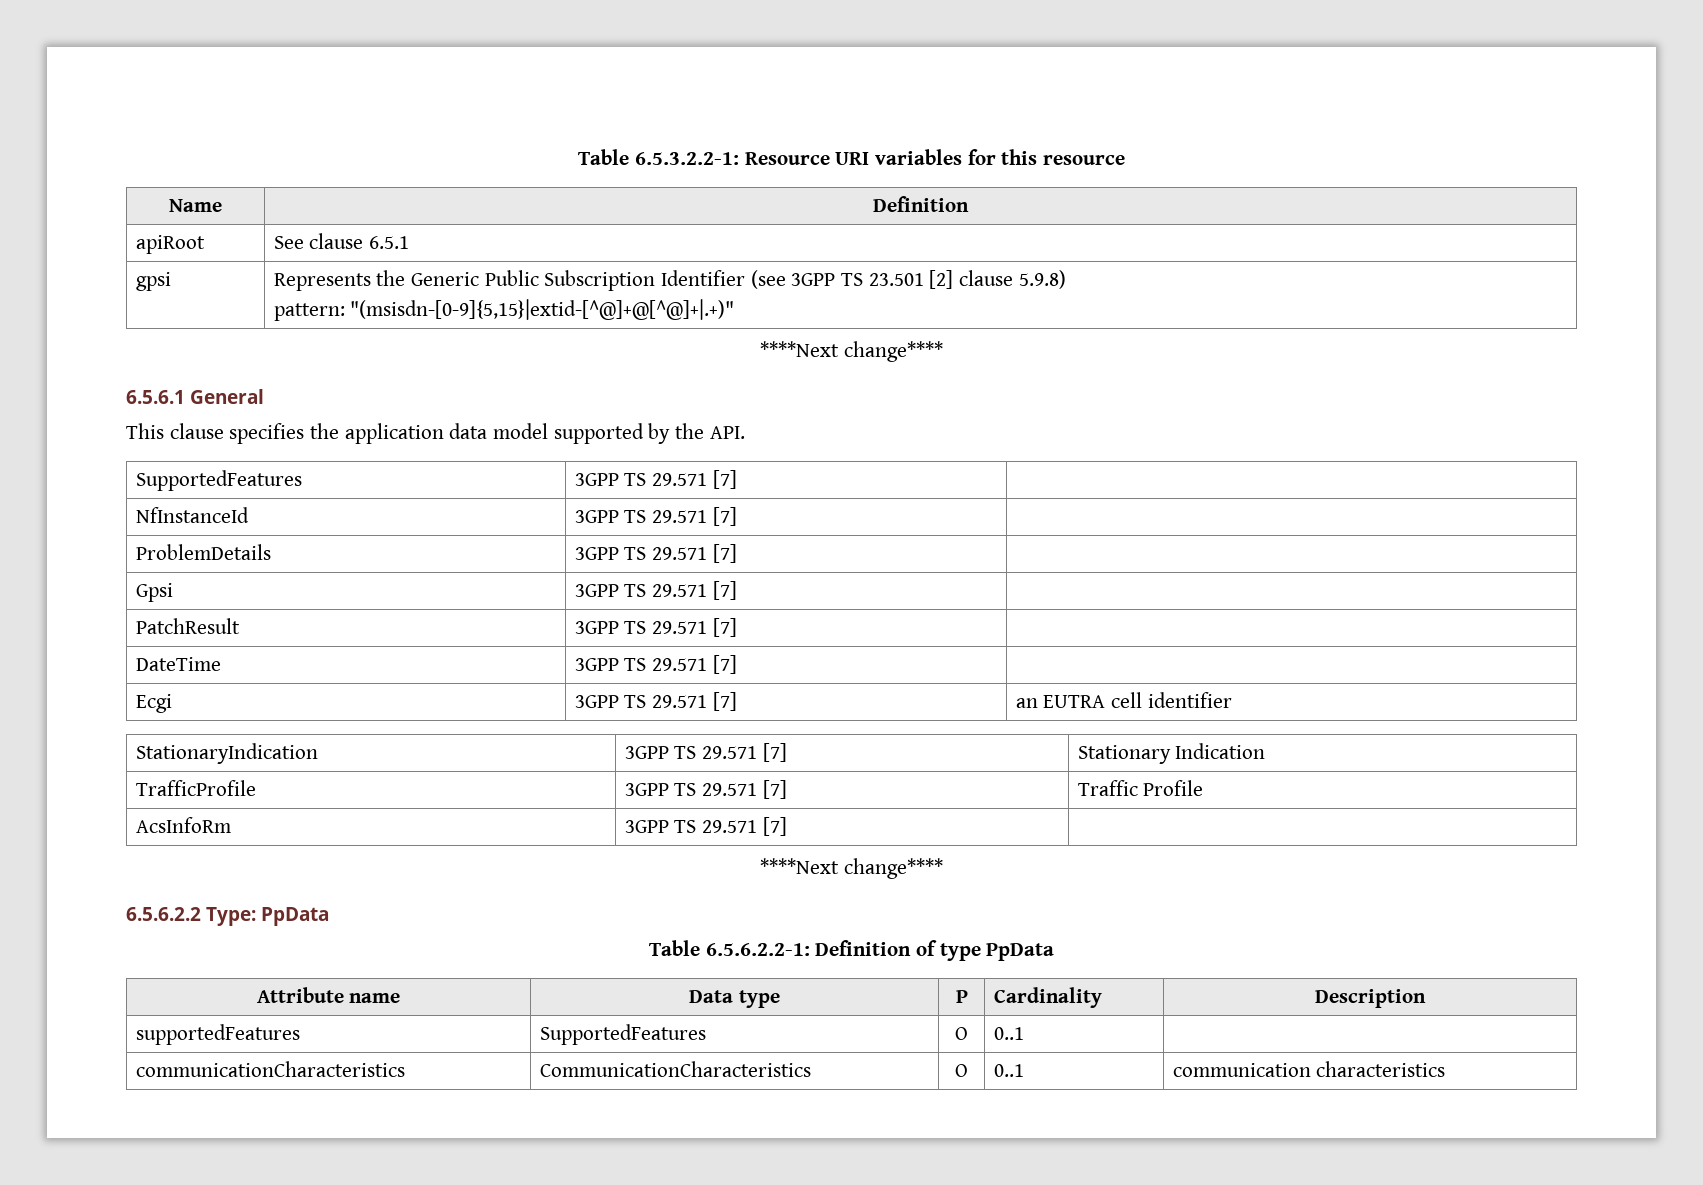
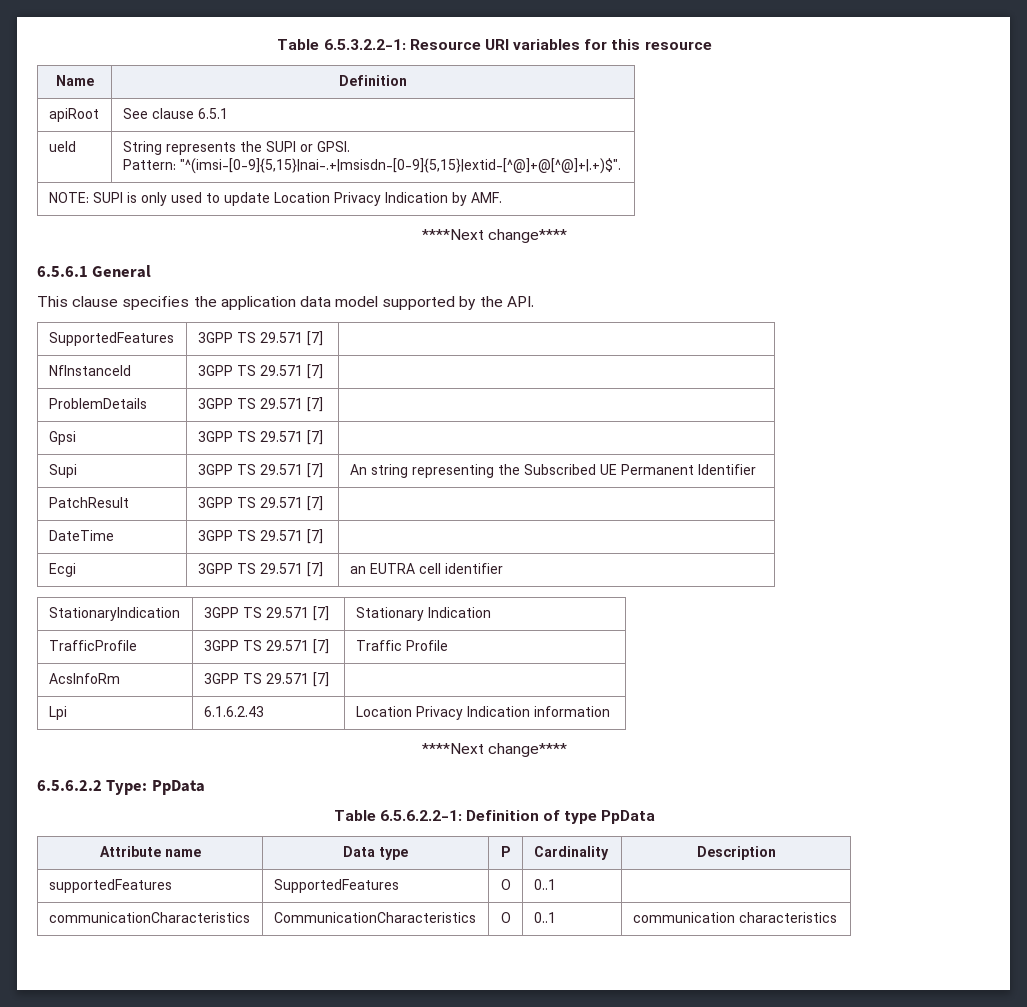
[135,272,171,291] [273,270,1066,291] [273,299,735,321] gpsi | Represents the Generic Public Subscription Identifier (see 3GPP TS 23.501 [2] clause 5.9.8) // pattern: "(msisdn-[0-9]{5,15}|extid-[^@]+@[^@]+|.+)" -> [48,141,76,152] [122,141,350,155] [122,158,621,174] [48,192,502,206] ueId | String represents the SUPI or GPSI. // Pattern: "^(imsi-[0-9]{5,15}|nai-.+|msisdn-[0-9]{5,15}|extid-[^@]+@[^@]+|.+)$". // NOTE: SUPI is only used to update Location Privacy Indication by AMF.
(737, 590) none -> [48,464,77,478] [197,463,323,478] [349,464,756,478] // Supi | 3GPP TS 29.571 [7] | An string representing the Subscribed UE Permanent Identifier
(787, 826) none -> [48,706,67,720] [203,706,264,717] [355,706,610,720] // Lpi | 6.1.6.2.43 | Location Privacy Indication information

